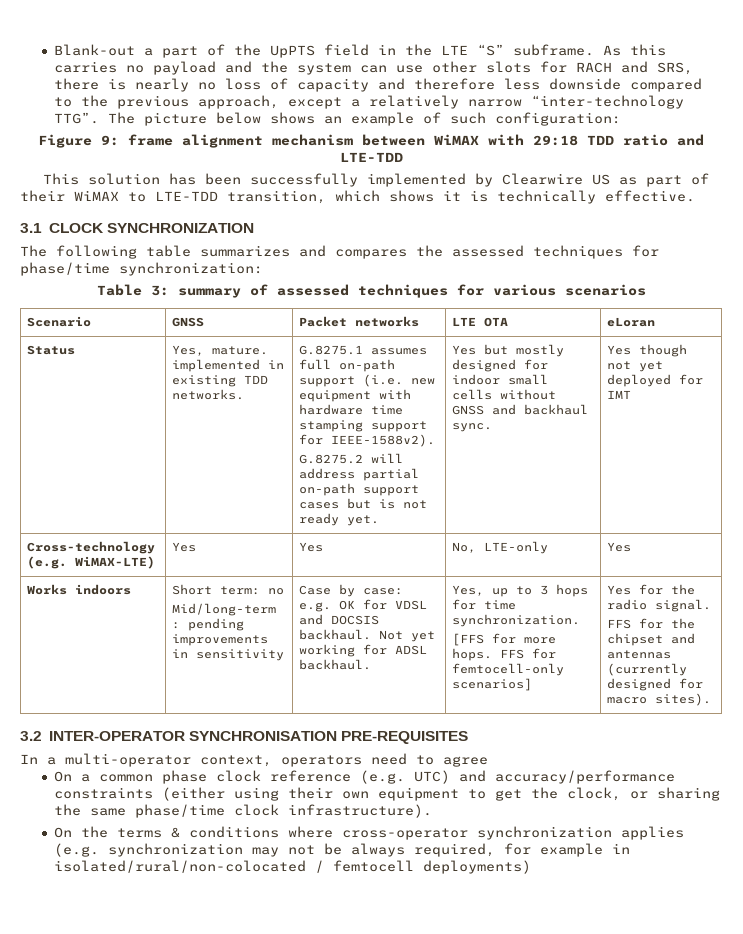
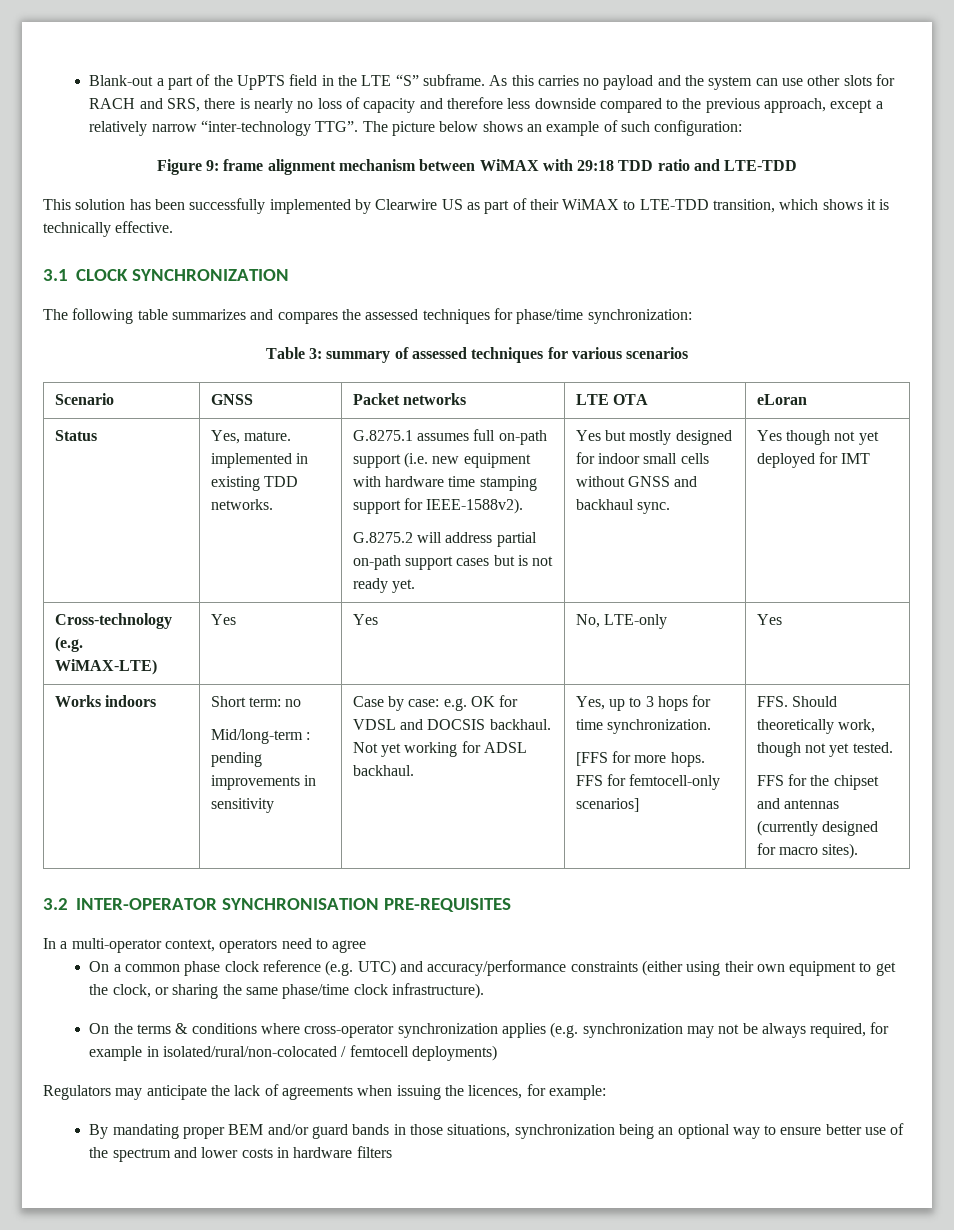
[606,584,695,595] [606,599,711,612] Yes for the radio signal. -> [756,696,838,707] [756,719,876,734] [756,742,893,757] FFS. Should theoretically work, though not yet tested.
(531, 867) none -> [43,1084,606,1100] [89,1123,905,1139] [89,1146,392,1162] // Regulators may anticipate the lack of agreements when issuing the licences, for example: // By mandating proper BEM and/or guard bands in those situations, synchronization being an optional way to ensure better use of the spectrum and lower costs in hardware filters

